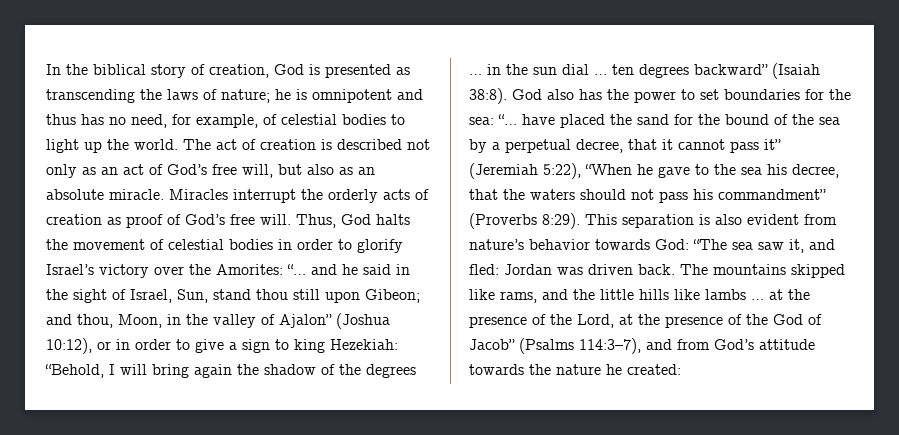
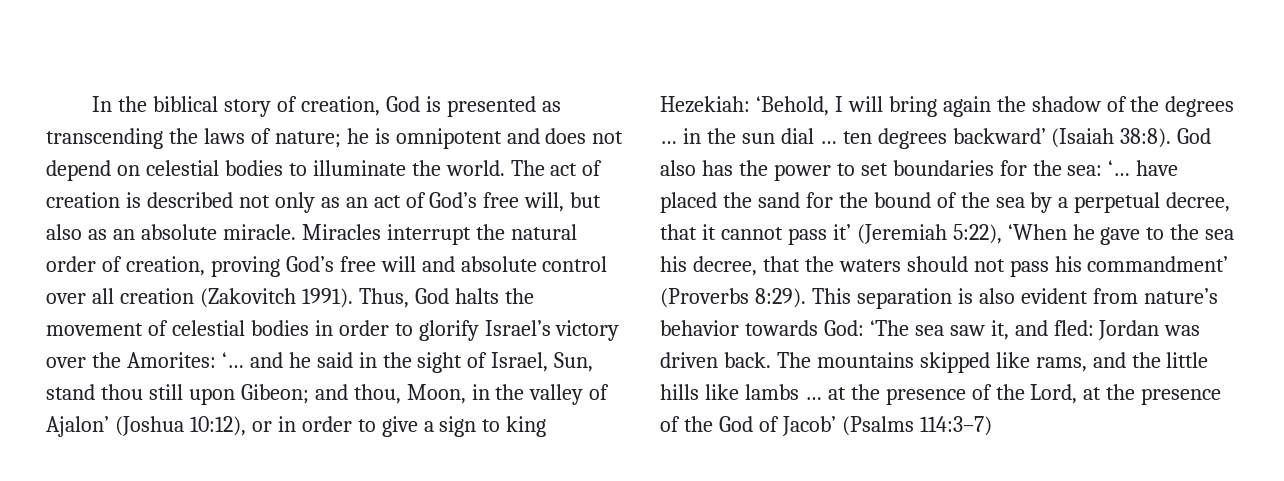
[46,114,277,128] thus has no need, for example, of -> [545,128,624,144] [46,160,140,181] does not depend on
[46,139,102,153] light up -> [312,160,406,176] illuminate
[328,189,429,203] [46,214,291,228] orderly acts of creation as proof of God’s free will. -> [510,224,577,240] [46,256,608,277] [46,288,353,308] natural order of creation, proving God’s free will and absolute control over all creation (Zakovitch 1991).
[287,264,306,275] “… -> [221,352,244,368] ‘…
[279,314,332,328] Ajalon” -> [46,416,109,437] Ajalon’
[45,364,104,378] “Behold, -> [755,96,829,116] ‘Behold,
[694,64,768,75] backward” -> [952,128,1046,144] backward’
[498,114,517,125] “… -> [1108,160,1131,176] ‘…
[764,139,781,150] it” -> [832,224,851,240] it’
[585,164,632,175] “When -> [1007,224,1067,240] ‘When
[718,189,826,200] commandment” -> [1087,256,1229,272] commandment’
[693,239,727,250] “The -> [869,320,909,336] ‘The
[469,338,815,354] [469,364,681,375] Jacob” (Psalms 114:3–7), and from God’s attitude towards the nature he created: -> [781,416,992,436] Jacob’ (Psalms 114:3–7)

